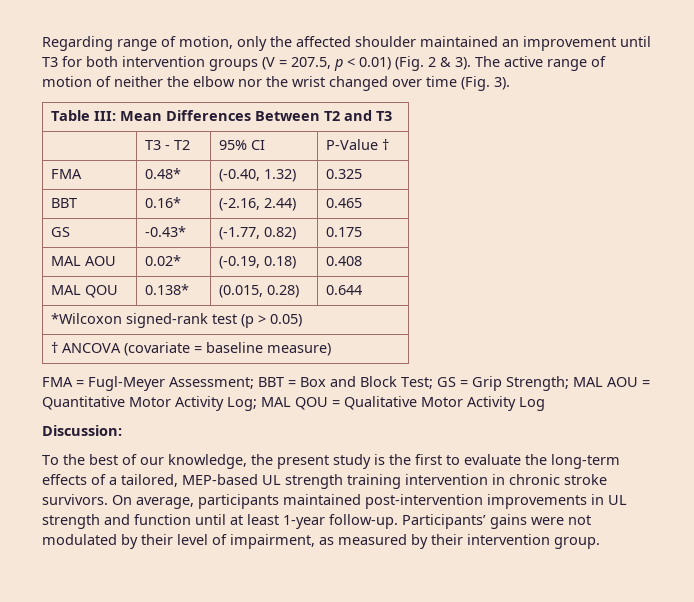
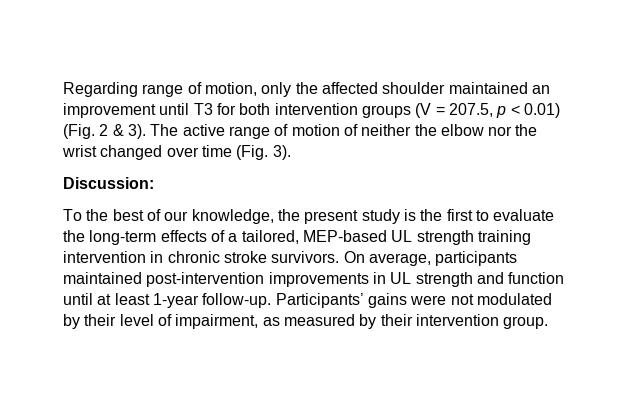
[50,110,392,121] [144,140,190,150] [218,140,265,150] [325,139,389,150] [50,169,82,179] [144,168,181,179] [218,169,296,182] [325,169,362,179] [50,198,77,208] [144,197,181,208] [218,198,296,211] [325,198,362,208] [50,227,70,237] [144,226,186,237] [218,227,296,240] [325,227,362,237] [50,256,116,266] [144,255,181,266] [218,256,296,269] [325,256,362,266] [50,285,118,298] [144,284,189,295] [218,285,299,298] [325,285,362,295] [50,313,302,328] [50,342,331,356] [42,376,650,391] [42,396,545,411] // Table III: Mean Differences Between T2 and T3 // | T3 - T2 | 95% CI | P-Value † // FMA | 0.48* | (-0.40, 1.32) | 0.325 // BBT | 0.16* | (-2.16, 2.44) | 0.465 // GS | -0.43* | (-1.77, 0.82) | 0.175 // MAL AOU | 0.02* | (-0.19, 0.18) | 0.408 // MAL QOU | 0.138* | (0.015, 0.28) | 0.644 // *Wilcoxon signed-rank test (p > 0.05) // † ANCOVA (covariate = baseline measure) // FMA = Fugl-Meyer Assessment; BBT = Box and Block Test; GS = Grip Strength; MAL AOU = Quantitative Motor Activity Log; MAL QOU = Qualitative Motor Activity Log -> (291, 152) none

